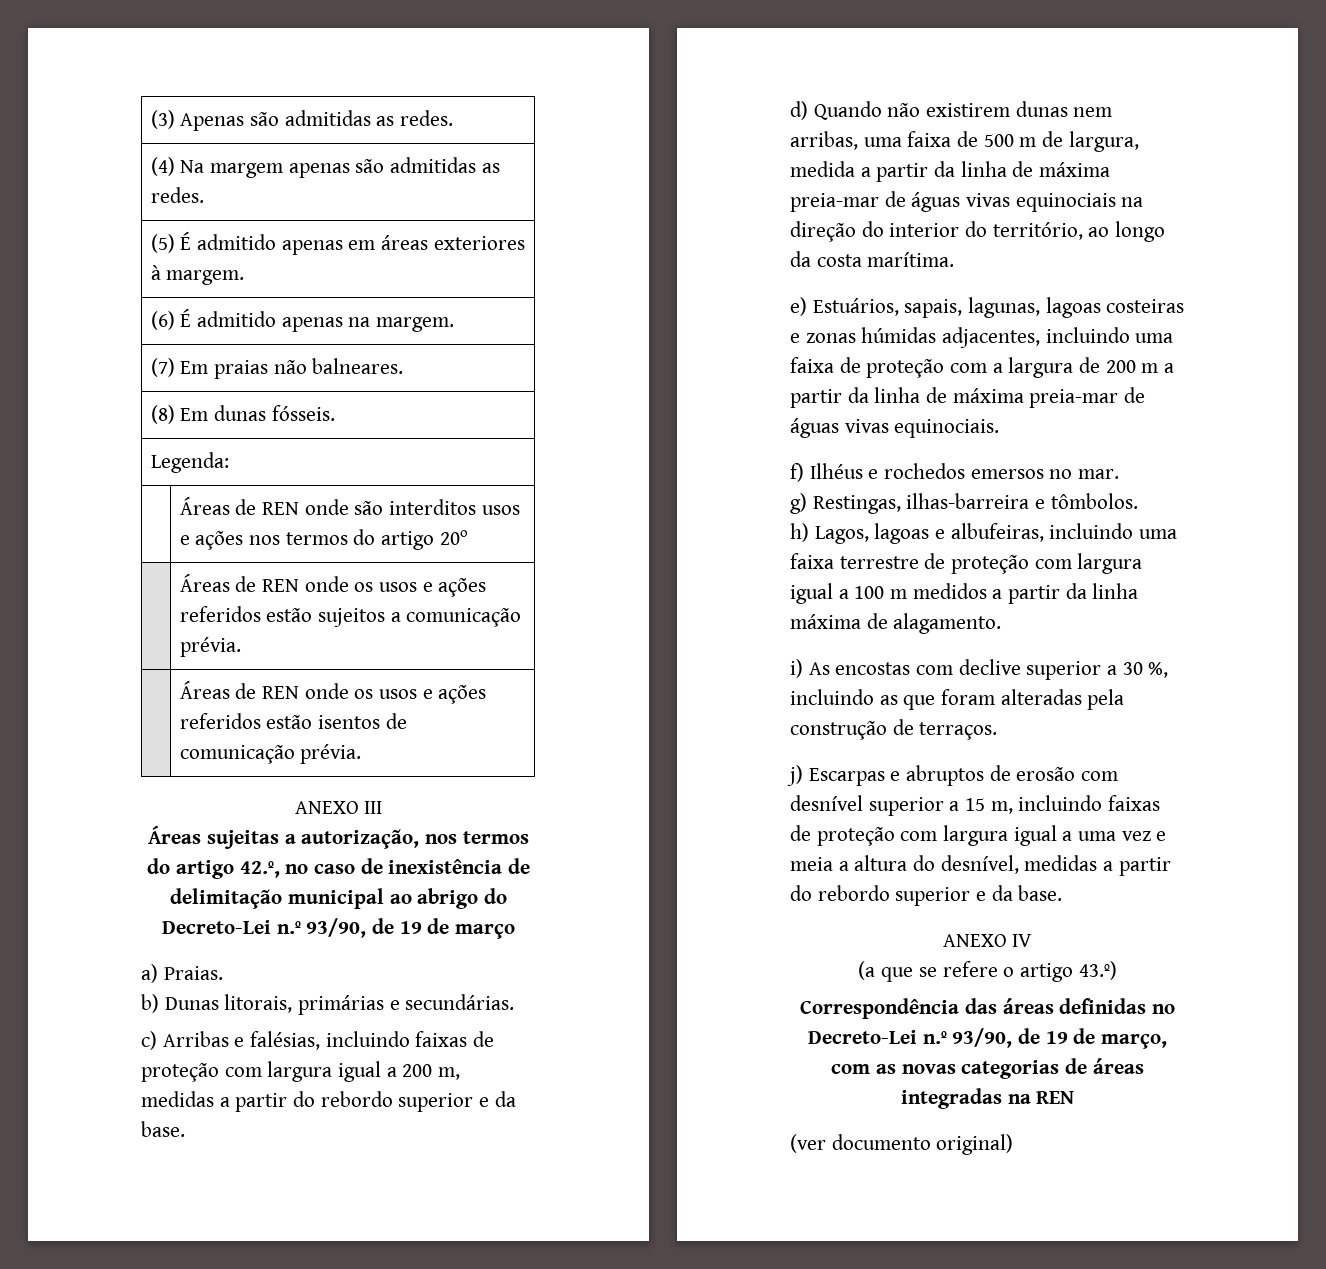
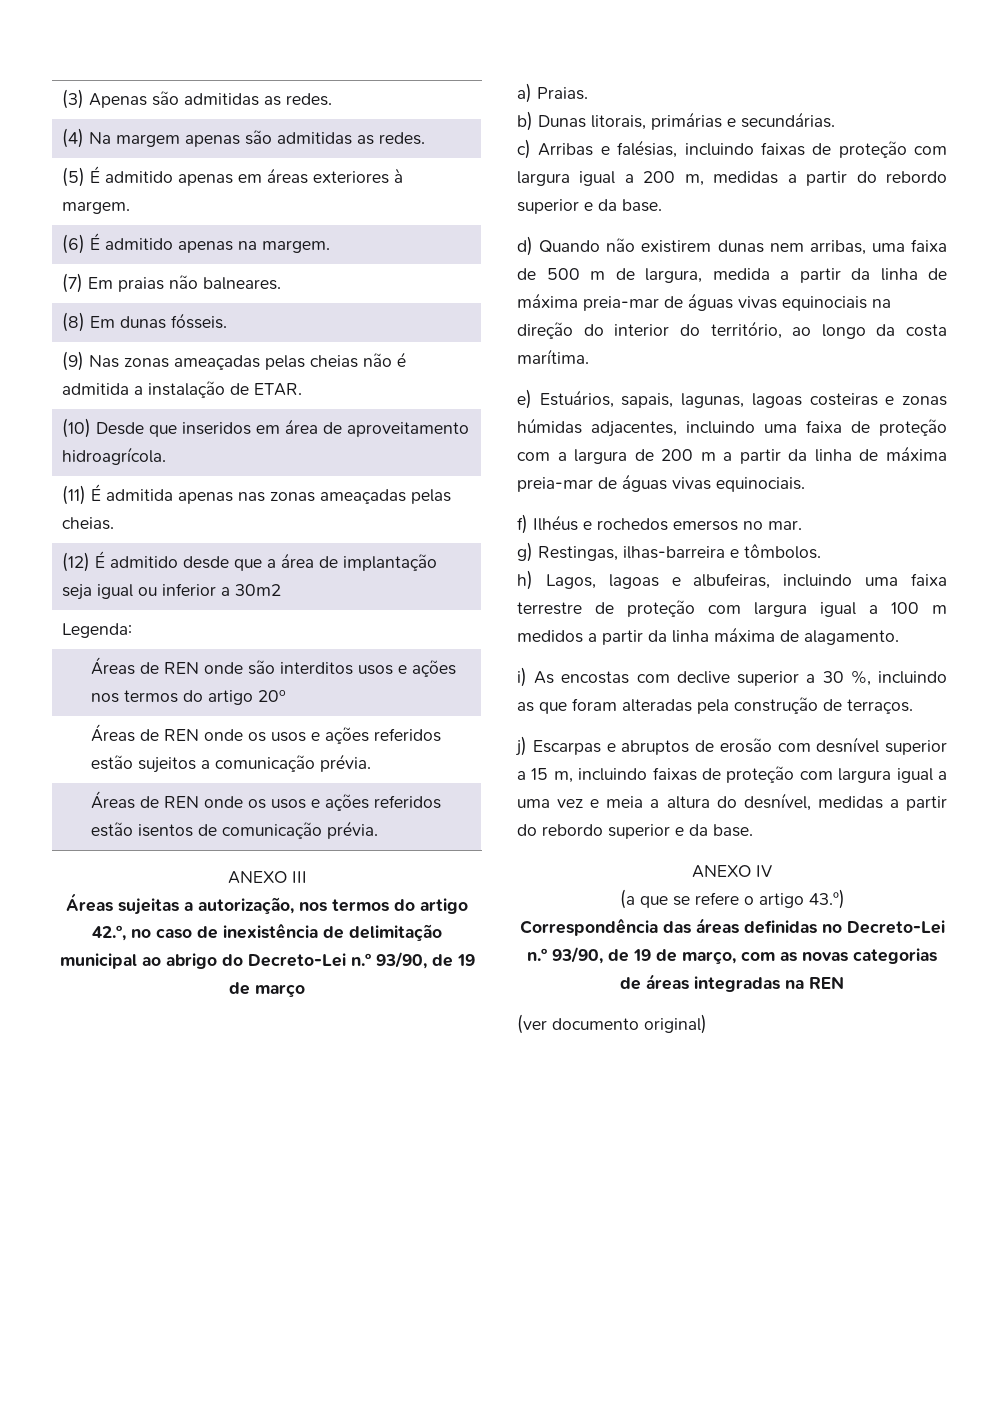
(335, 413) none -> [62,351,407,371] [62,381,303,398] [62,418,470,438] [62,447,167,465] [62,484,452,505] [62,517,115,530] [62,551,438,572] [62,583,282,600] // (9) Nas zonas ameaçadas pelas cheias não é admitida a instalação de ETAR. // (10) Desde que inseridos em área de aproveitamento hidroagrícola. // (11) É admitida apenas nas zonas ameaçadas pelas cheias. // (12) É admitido desde que a área de implantação seja igual ou inferior a 30m2

